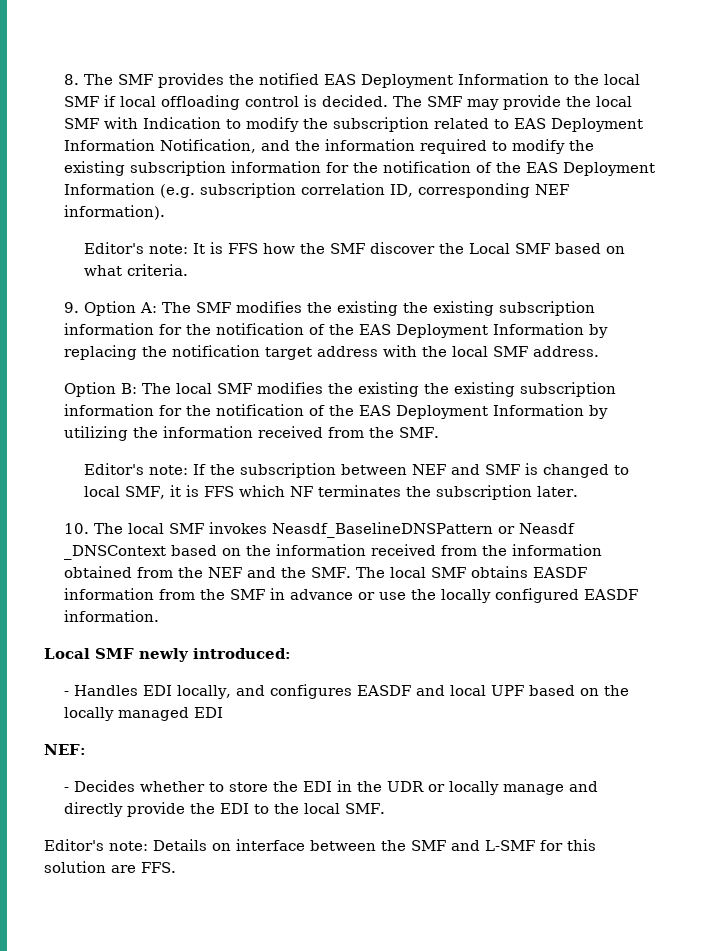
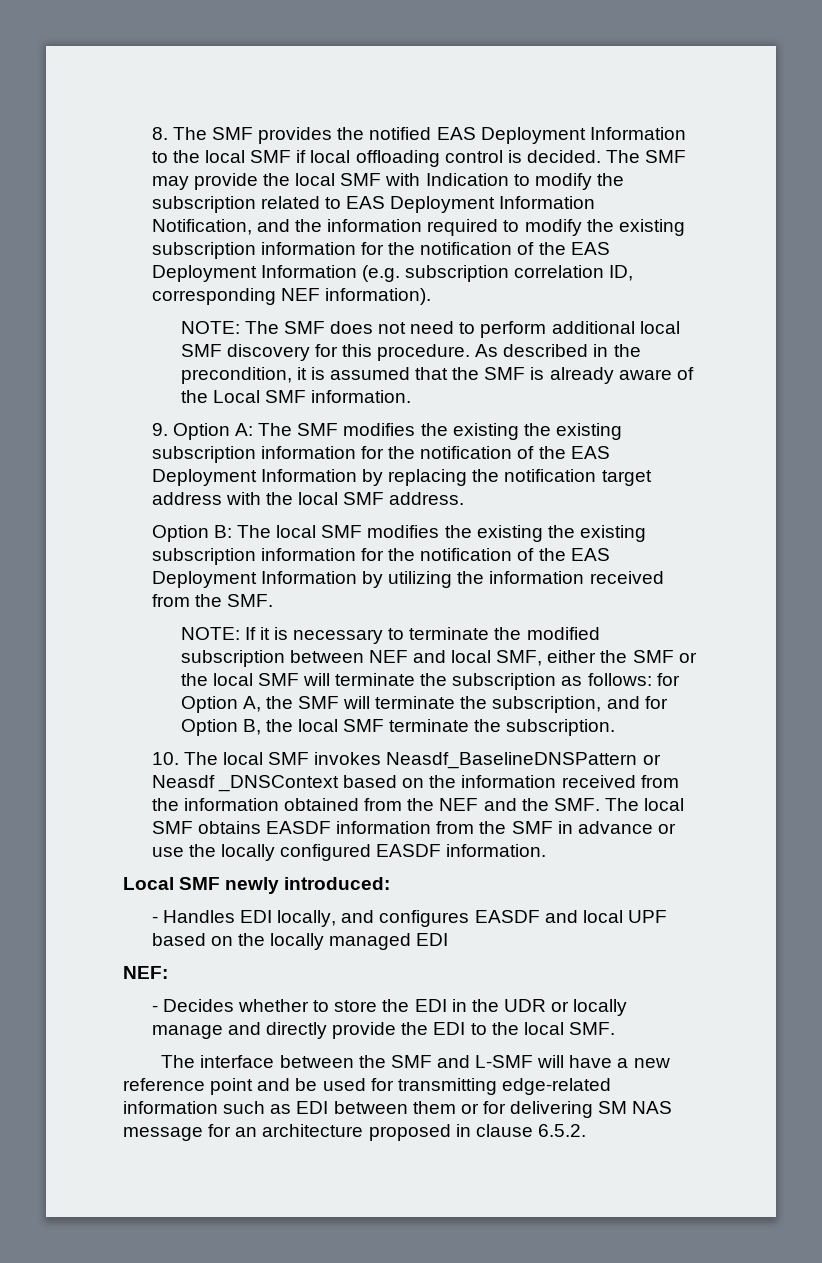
[84,242,626,254] [84,264,189,276] Editor's note: It is FFS how the SMF discover the Local SMF based on what criteria. -> [180,321,680,338] [180,344,641,361] [180,367,694,384] [180,390,411,403] NOTE: The SMF does not need to perform additional local SMF discovery for this procedure. As described in the precondition, it is assumed that the SMF is already aware of the Local SMF information.
[84,463,630,478] [84,485,579,500] Editor's note: If the subscription between NEF and SMF is changed to local SMF, it is FFS which NF terminates the subscription later. -> [180,627,600,644] [180,650,697,667] [180,673,680,690] [180,696,668,713] [180,719,616,736] NOTE: If it is necessary to terminate the modified subscription between NEF and local SMF, either the SMF or the local SMF will terminate the subscription as follows: for Option A, the SMF will terminate the subscription, and for Option B, the local SMF terminate the subscription.
[44,839,231,851] Editor's note: Details on -> [161,1055,196,1068] The
[540,839,596,851] [44,861,176,873] for this solution are FFS. -> [537,1055,670,1068] [123,1078,611,1095] [123,1101,673,1118] [123,1124,586,1141] will have a new reference point and be used for transmitting edge-related information such as EDI between them or for delivering SM NAS message for an architecture proposed in clause 6.5.2.

